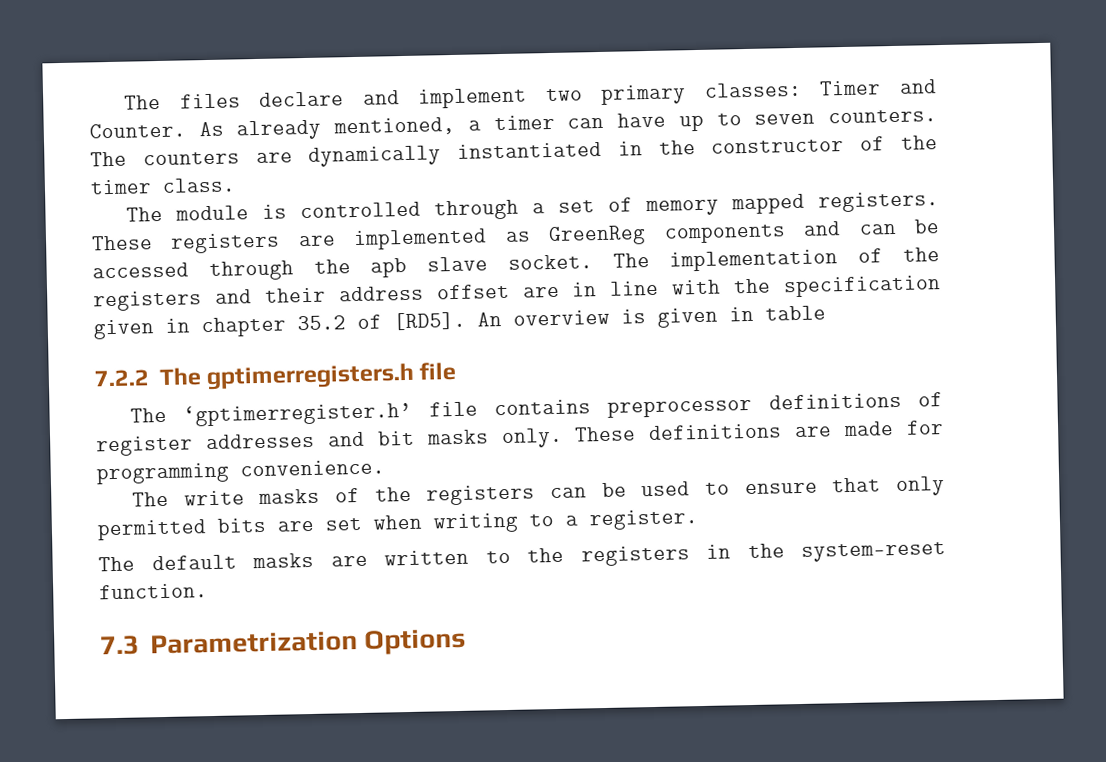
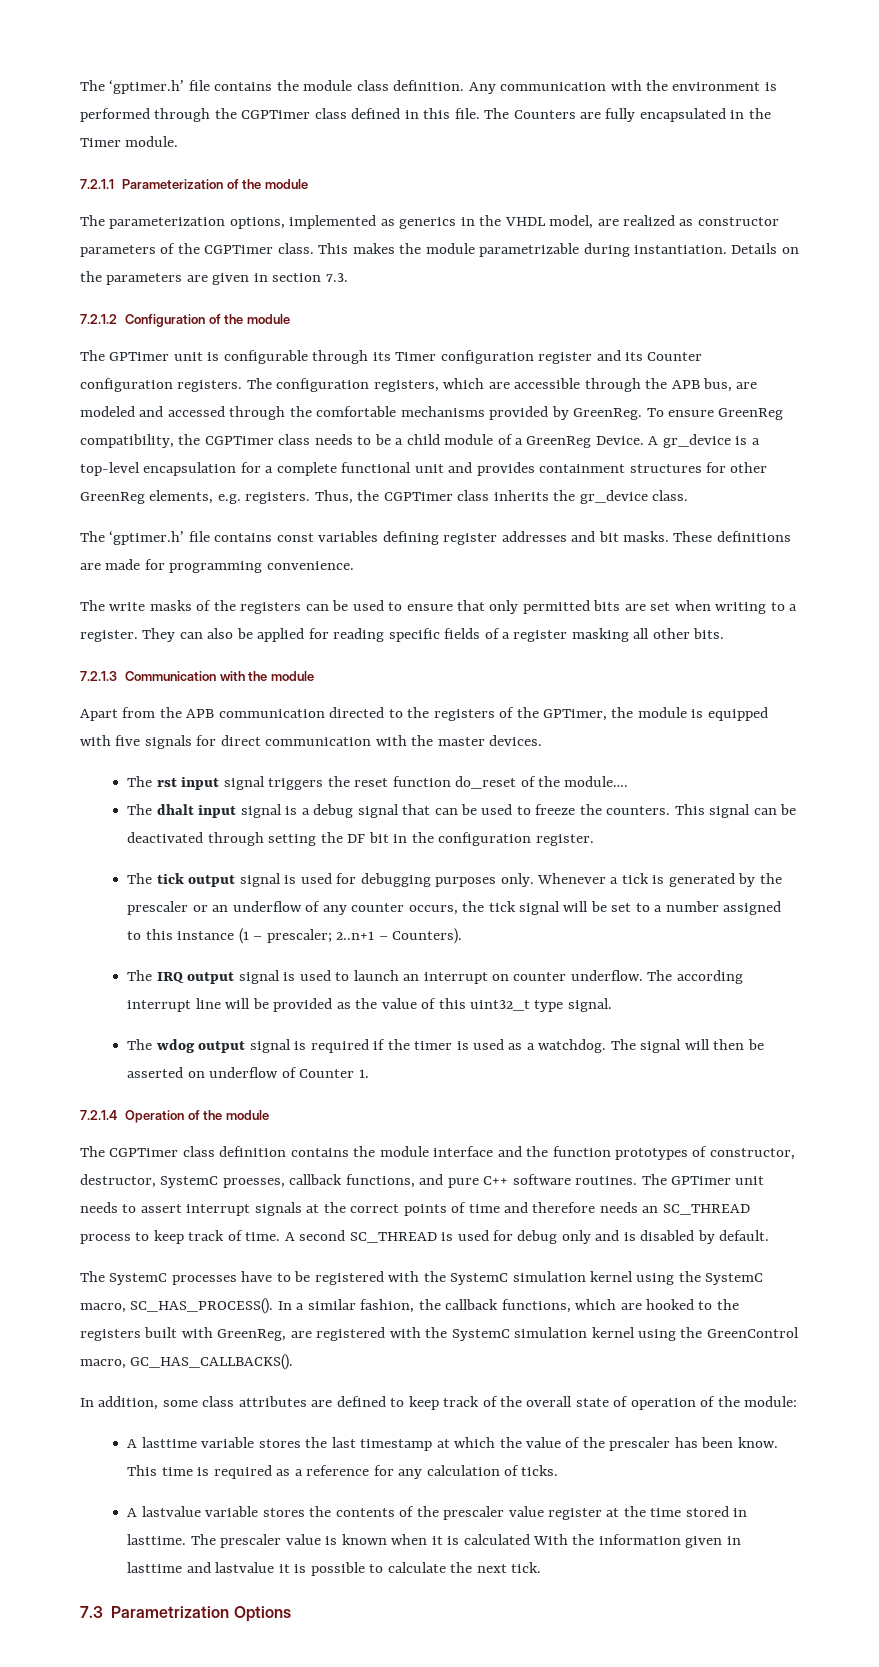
[124,79,937,110] [89,109,938,141] [90,135,939,167] [90,177,236,195] [126,191,939,222] [91,219,941,254] [92,247,941,282] [93,275,941,312] [93,305,826,340] [94,361,457,391] [130,392,943,427] The files declare and implement two primary classes: Timer and Counter. As already mentioned, a timer can have up to seven counters. The counters are dynamically instantiated in the constructor of the timer class. // The module is controlled through a set of memory mapped registers. These registers are implemented as GreenReg components and can be accessed through the apb slave socket. The implementation of the registers and their address offset are in line with the specification given in chapter 35.2 of [RD5]. An overview is given in table // 7.2.2 The gptimerregisters.h file // The ‘gptimerregister.h’ file contains preprocessor definitions of -> [80,80,777,94] [80,108,771,122] [80,136,179,147] [80,179,308,189] [80,215,779,229] [80,243,799,257] [80,271,348,285] [80,314,290,327] [80,350,703,364] [80,378,758,392] [80,406,784,420] [80,434,760,448] [80,462,768,476] [80,490,689,504] [80,531,439,545] The ‘gptimer.h’ file contains the module class definition. Any communication with the environment is performed through the CGPTimer class defined in this file. The Counters are fully encapsulated in the Timer module. // 7.2.1.1 Parameterization of the module // The parameterization options, implemented as generics in the VHDL model, are realized as constructor parameters of the CGPTimer class. This makes the module parametrizable during instantiation. Details on the parameters are given in section 7.3. // 7.2.1.2 Configuration of the module // The GPTimer unit is configurable through its Timer configuration register and its Counter configuration registers. The configuration registers, which are accessible through the APB bus, are modeled and accessed through the comfortable mechanisms provided by GreenReg. To ensure GreenReg compatibility, the CGPTimer class needs to be a child module of a GreenReg Device. A gr_device is a top-level encapsulation for a complete functional unit and provides containment structures for other GreenReg elements, e.g. registers. Thus, the CGPTimer class inherits the gr_device class. // The ‘gptimer.h’ file contains const variables defining
[425,427,563,449] masks only. -> [623,531,670,542] masks.
[98,542,946,572] [99,583,208,600] // The default masks are written to the registers in the system-reset function. -> [142,628,725,642] [80,671,314,681] [80,707,768,721] [80,735,543,749] [127,776,629,790] [127,804,797,818] [127,832,594,846] [127,873,782,887] [127,901,782,915] [127,928,463,944] [127,970,743,984] [127,998,612,1012] [127,1039,764,1053] [127,1067,369,1078] [80,1110,269,1123] [80,1146,795,1160] [80,1174,765,1188] [80,1202,750,1216] [80,1230,770,1244] [80,1271,764,1285] [80,1298,739,1314] [80,1327,799,1341] [80,1354,294,1370] [80,1396,798,1410] [127,1437,778,1451] [127,1465,559,1479] [127,1506,748,1520] [127,1534,741,1548] [127,1562,541,1576] They can also be applied for reading specific fields of a register masking all other bits. // 7.2.1.3 Communication with the module // Apart from the APB communication directed to the registers of the GPTimer, the module is equipped with five signals for direct communication with the master devices. // The rst input signal triggers the reset function do_reset of the module…. // The dhalt input signal is a debug signal that can be used to freeze the counters. This signal can be deactivated through setting the DF bit in the configuration register. // The tick output signal is used for debugging purposes only. Whenever a tick is generated by the prescaler or an underflow of any counter occurs, the tick signal will be set to a number assigned to this instance (1 – prescaler; 2..n+1 – Counters). // The IRQ output signal is used to launch an interrupt on counter underflow. The according interrupt line will be provided as the value of this uint32_t type signal. // The wdog output signal is required if the timer is used as a watchdog. The signal will then be asserted on underflow of Counter 1. // 7.2.1.4 Operation of the module // The CGPTimer class definition contains the module interface and the function prototypes of constructor, destructor, SystemC proesses, callback functions, and pure C++ software routines. The GPTimer unit needs to assert interrupt signals at the correct points of time and therefore needs an SC_THREAD process to keep track of time. A second SC_THREAD is used for debug only and is disabled by default. // The SystemC processes have to be registered with the SystemC simulation kernel using the SystemC macro, SC_HAS_PROCESS(). In a similar fashion, the callback functions, which are hooked to the registers built with GreenReg, are registered with the SystemC simulation kernel using the GreenControl macro, GC_HAS_CALLBACKS(). // In addition, some class attributes are defined to keep track of the overall state of operation of the module: // A lasttime variable stores the last timestamp at which the value of the prescaler has been know. This time is required as a reference for any calculation of ticks. // A lastvalue variable stores the contents of the prescaler value register at the time stored in lasttime. The prescaler value is known when it is calculated With the information given in lasttime and lastvalue it is possible to calculate the next tick.

